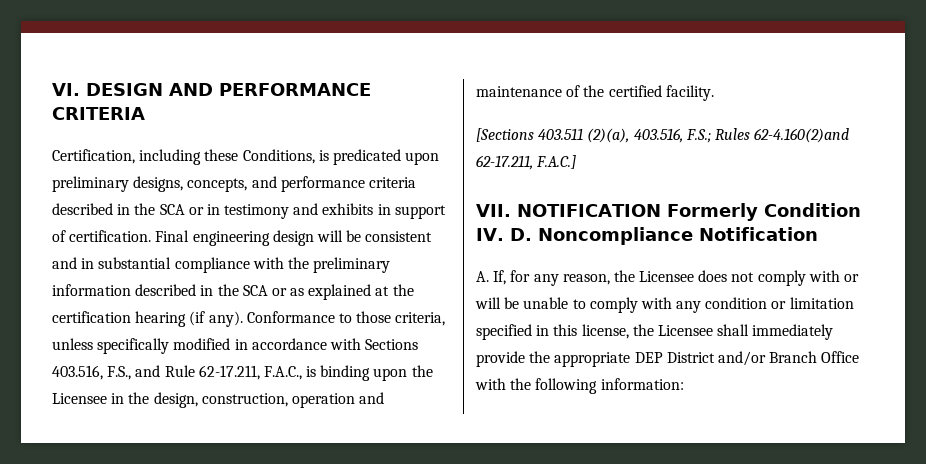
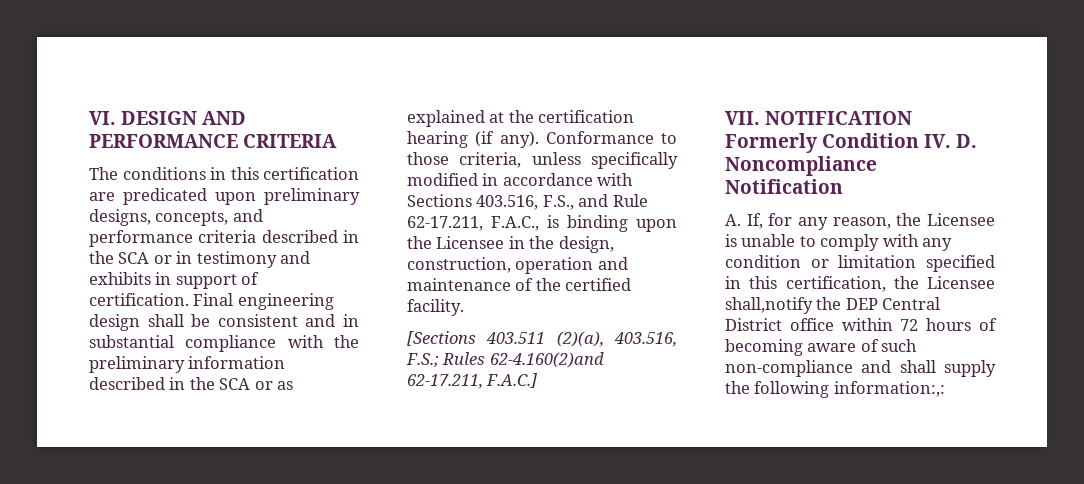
[52,149,329,165] Certification, including these Conditions, is -> [89,167,359,180] [89,192,115,201] The conditions in this certification are
[316,230,343,242] will -> [147,314,184,327] shall
[698,270,860,286] [475,297,520,309] does not comply with or will be -> [725,234,737,247] is
[581,324,834,340] [476,351,860,367] [475,378,506,390] license, the Licensee shall immediately provide the appropriate DEP District and/or Branch Office with -> [785,276,995,292] [725,297,941,314] [725,318,997,331] [725,339,918,356] [725,360,996,377] certification, the Licensee shall,notify the DEP Central District office within 72 hours of becoming aware of such non-compliance and shall supply
[600,378,684,390] information: -> [833,381,945,397] information:,:

